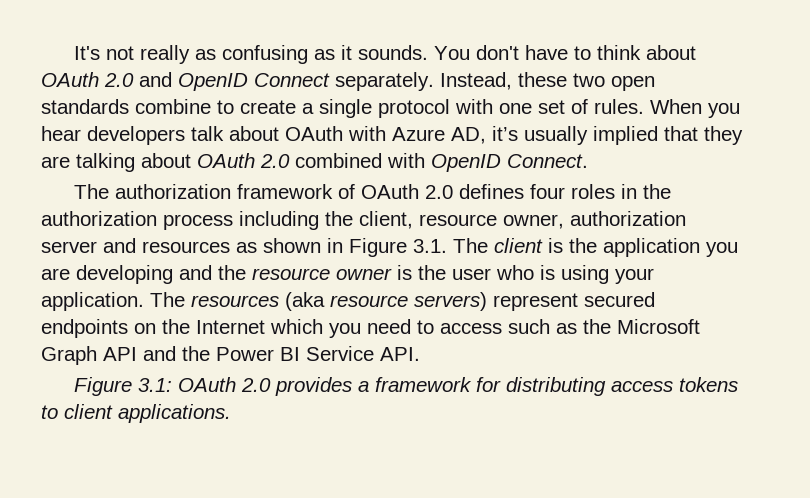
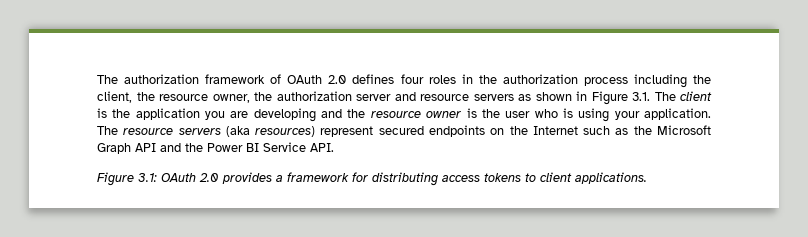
[73,45,696,64] [41,72,655,91] [41,99,740,118] [41,126,743,145] [41,153,588,172] It's not really as confusing as it sounds. You don't have to think about OAuth 2.0 and OpenID Connect separately. Instead, these two open standards combine to create a single protocol with one set of rules. When you hear developers talk about OAuth with Azure AD, it’s usually implied that they are talking about OAuth 2.0 combined with OpenID Connect. // -> (97, 79) none
(413, 220) none -> [136,92,155,101] the
(564, 221) none -> [254,92,272,101] the
[142,241,230,253] resources -> [420,94,514,101] resource servers
[191,292,487,311] resources (aka resource servers) -> [123,126,316,137] resource servers (aka resources)
[270,319,502,338] which you need to access -> (578, 130) none

